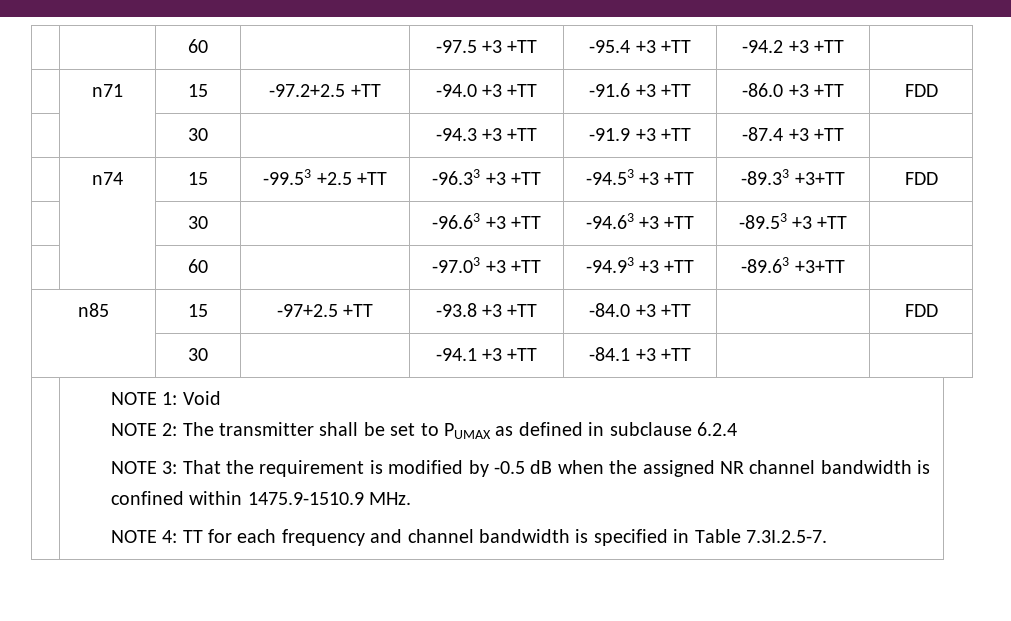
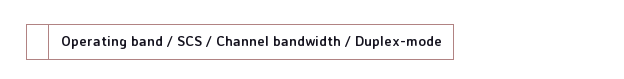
[188,39,208,53] [435,40,538,53] [589,40,691,53] [742,40,844,53] [92,84,123,97] [188,84,208,97] [269,84,381,97] [435,84,538,97] [589,83,691,97] [742,83,844,97] [904,84,938,97] [188,128,208,141] [435,128,538,141] [589,128,691,141] [742,127,844,141] [92,172,123,185] [188,172,208,185] [263,169,387,185] [432,169,541,185] [585,169,695,185] [741,169,845,185] [904,172,938,185] [188,216,208,229] [432,213,541,229] [585,213,695,229] [738,213,848,229] [188,259,208,273] [432,257,541,273] [585,257,695,273] [741,257,845,273] [78,303,109,317] [188,304,208,317] [276,304,374,317] [435,303,538,317] [589,303,691,317] [904,304,938,317] [188,348,208,361] [435,348,538,361] [589,347,691,361] [110,391,221,405] [110,422,737,439] [110,460,931,477] [110,491,411,505] [110,529,827,546] | | 60 | | -97.5 +3 +TT | -95.4 +3 +TT | -94.2 +3 +TT | // | n71 | 15 | -97.2+2.5 +TT | -94.0 +3 +TT | -91.6 +3 +TT | -86.0 +3 +TT | FDD // | | 30 | | -94.3 +3 +TT | -91.9 +3 +TT | -87.4 +3 +TT | // | n74 | 15 | -99.53 +2.5 +TT | -96.33 +3 +TT | -94.53 +3 +TT | -89.33 +3+TT | FDD // | | 30 | | -96.63 +3 +TT | -94.63 +3 +TT | -89.53 +3 +TT | // | | 60 | | -97.03 +3 +TT | -94.93 +3 +TT | -89.63 +3+TT | // n85 | 15 | -97+2.5 +TT | -93.8 +3 +TT | -84.0 +3 +TT | | FDD // | 30 | | -94.1 +3 +TT | -84.1 +3 +TT | | // | NOTE 1: Void // NOTE 2: The transmitter shall be set to PUMAX as defined in subclause 6.2.4 // NOTE 3: That the requirement is modified by -0.5 dB when the assigned NR channel bandwidth is confined within 1475.9-1510.9 MHz. // NOTE 4: TT for each frequency and channel bandwidth is specified in Table 7.3I.2.5-7. -> [60,36,442,49] | Operating band / SCS / Channel bandwidth / Duplex-mode

